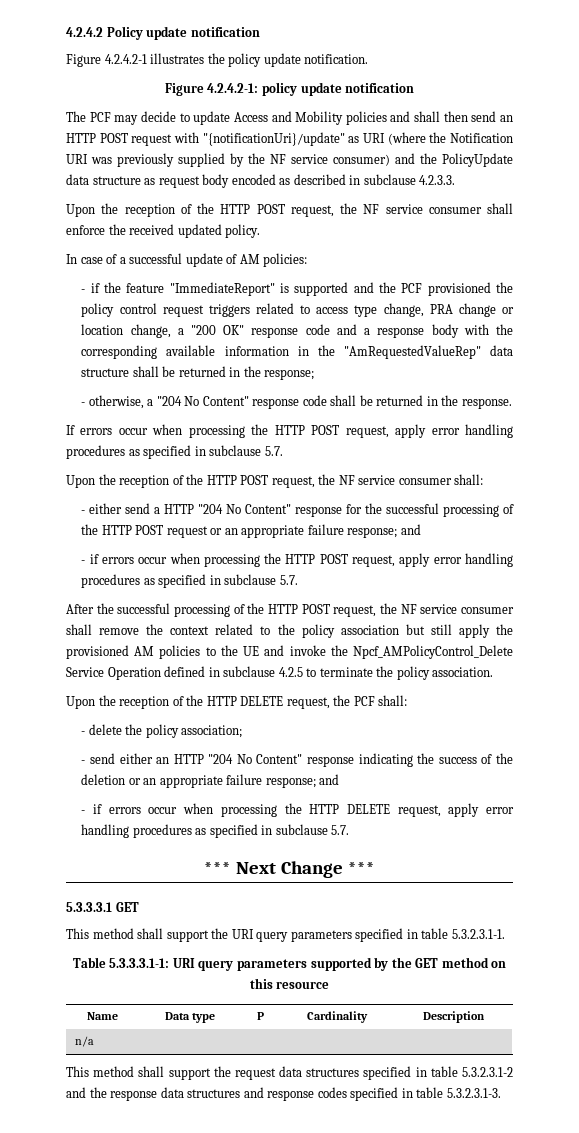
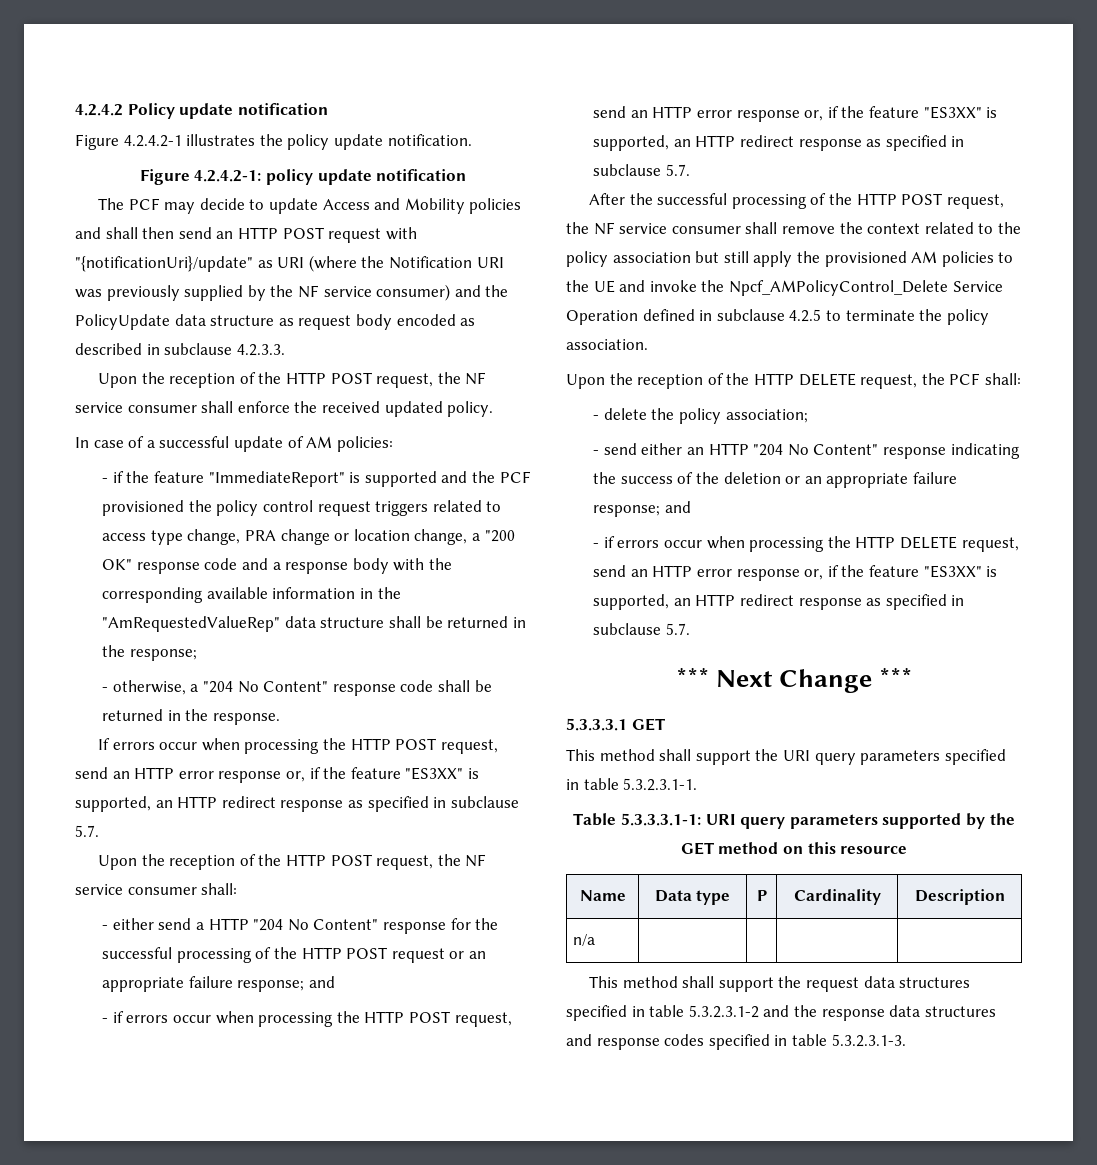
[395,424,513,438] [66,445,125,459] apply error handling procedures -> [75,767,479,783] [75,796,344,812] send an HTTP error response or, if the feature "ES3XX" is supported, an HTTP redirect response
[399,553,513,567] [81,574,141,588] apply error handling procedures -> [593,106,998,122] [593,135,862,151] send an HTTP error response or, if the feature "ES3XX" is supported, an HTTP redirect response
[448,803,514,817] [81,824,192,838] apply error handling procedures -> [593,565,998,581] [593,594,862,610] send an HTTP error response or, if the feature "ES3XX" is supported, an HTTP redirect response

